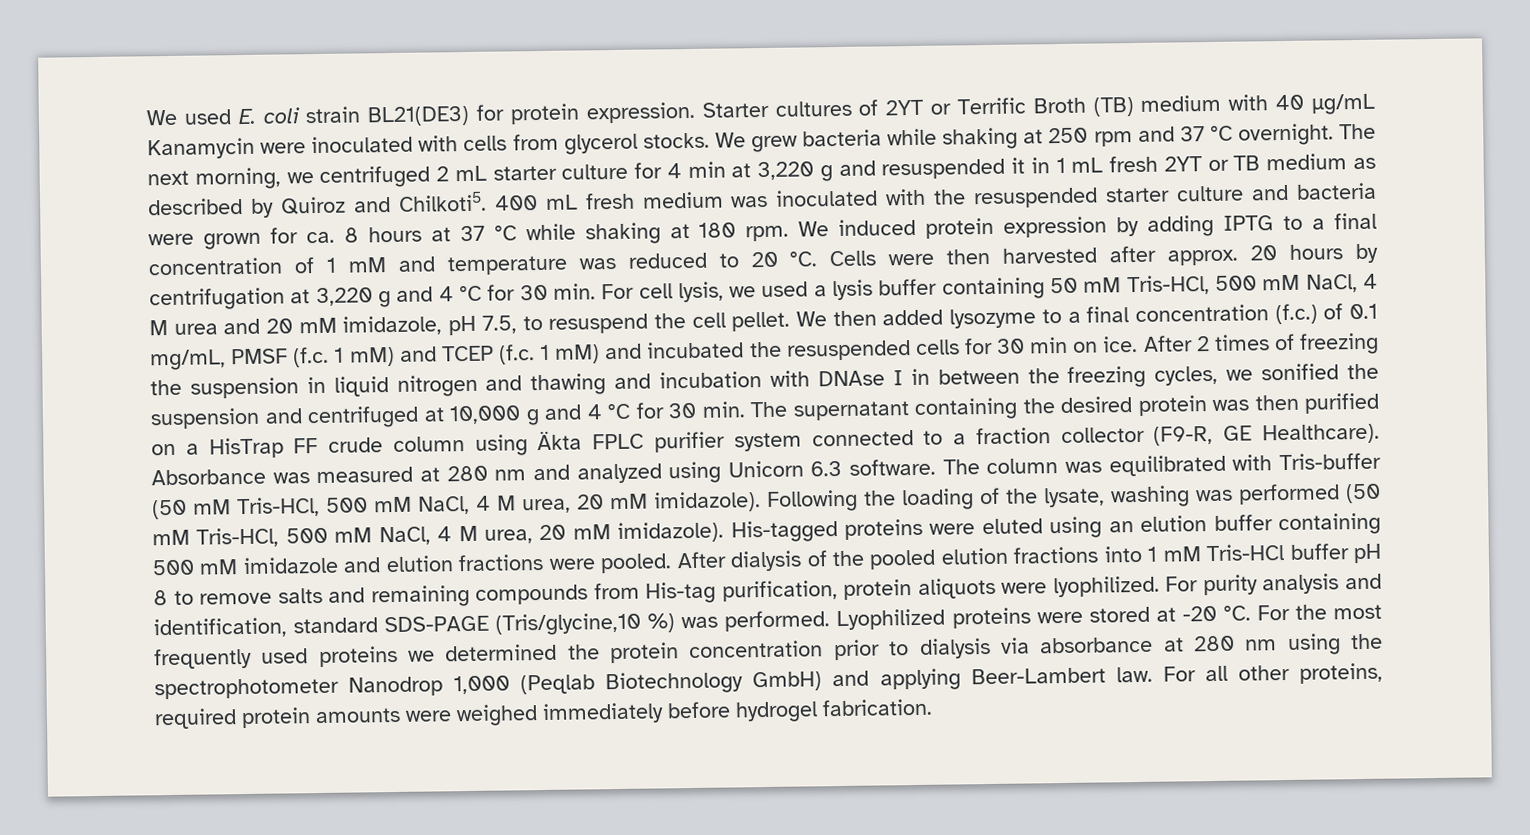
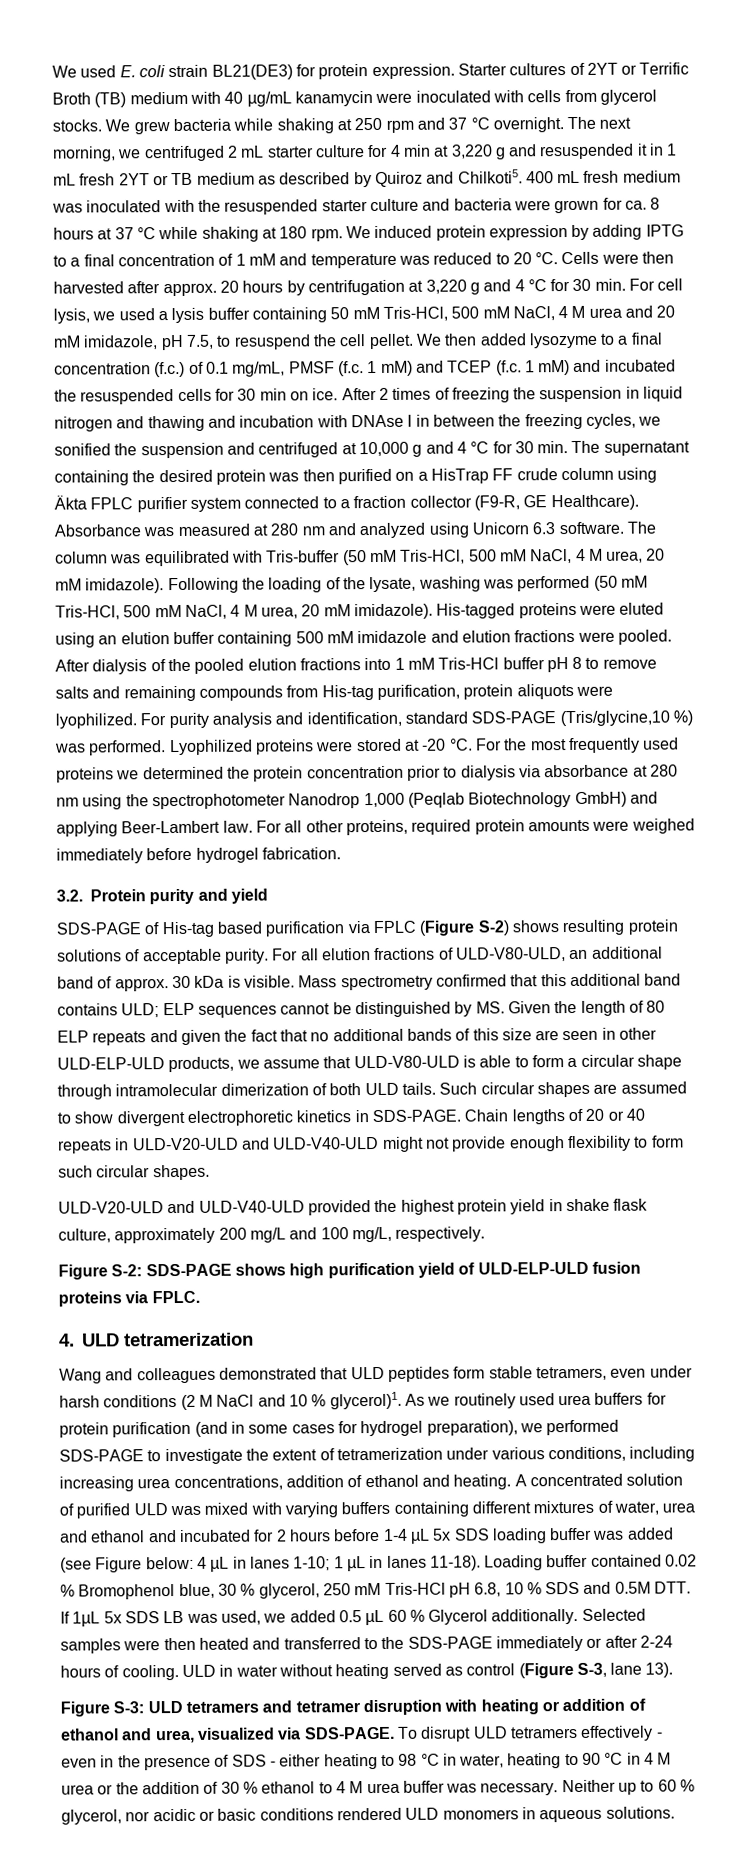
[147,137,255,160] Kanamycin -> [294,91,373,107] kanamycin
(933, 707) none -> [56,888,268,905] [56,919,678,938] [57,946,663,965] [57,973,682,992] [57,1000,666,1018] [57,1027,658,1046] [57,1054,682,1073] [57,1081,687,1100] [57,1108,645,1127] [58,1135,684,1154] [58,1164,210,1181] [58,1198,649,1216] [58,1226,486,1244] [58,1261,641,1280] [58,1290,200,1307] [59,1332,255,1347] [59,1365,693,1384] [59,1391,667,1410] [59,1419,620,1438] [59,1446,696,1465] [59,1473,684,1492] [59,1500,696,1519] [60,1527,674,1544] [60,1554,698,1573] [60,1581,692,1600] [60,1608,646,1627] [60,1635,673,1654] [60,1662,674,1681] [60,1698,646,1717] [61,1725,663,1744] [61,1752,672,1771] [61,1779,696,1796] [61,1806,675,1825] // 3.2. Protein purity and yield // SDS-PAGE of His-tag based purification via FPLC (Figure S-2) shows resulting protein solutions of acceptable purity. For all elution fractions of ULD-V80-ULD, an additional band of approx. 30 kDa is visible. Mass spectrometry confirmed that this additional band contains ULD; ELP sequences cannot be distinguished by MS. Given the length of 80 ELP repeats and given the fact that no additional bands of this size are seen in other ULD-ELP-ULD products, we assume that ULD-V80-ULD is able to form a circular shape through intramolecular dimerization of both ULD tails. Such circular shapes are assumed to show divergent electrophoretic kinetics in SDS-PAGE. Chain lengths of 20 or 40 repeats in ULD-V20-ULD and ULD-V40-ULD might not provide enough flexibility to form such circular shapes. // ULD-V20-ULD and ULD-V40-ULD provided the highest protein yield in shake flask culture, approximately 200 mg/L and 100 mg/L, respectively. // Figure S-2: SDS-PAGE shows high purification yield of ULD-ELP-ULD fusion proteins via FPLC. // 4. ULD tetramerization // Wang and colleagues demonstrated that ULD peptides form stable tetramers, even under harsh conditions (2 M NaCl and 10 % glycerol)1. As we routinely used urea buffers for protein purification (and in some cases for hydrogel preparation), we performed SDS-PAGE to investigate the extent of tetramerization under various conditions, including increasing urea concentrations, addition of ethanol and heating. A concentrated solution of purified ULD was mixed with varying buffers containing different mixtures of water, urea and ethanol and incubated for 2 hours before 1-4 µL 5x SDS loading buffer was added (see Figure below: 4 µL in lanes 1-10; 1 µL in lanes 11-18). Loading buffer contained 0.02 % Bromophenol blue, 30 % glycerol, 250 mM Tris-HCl pH 6.8, 10 % SDS and 0.5M DTT. If 1µL 5x SDS LB was used, we added 0.5 µL 60 % Glycerol additionally. Selected samples were then heated and transferred to the SDS-PAGE immediately or after 2-24 hours of cooling. ULD in water without heating served as control (Figure S-3, lane 13). // Figure S-3: ULD tetramers and tetramer disruption with heating or addition of ethanol and urea, visualized via SDS-PAGE. To disrupt ULD tetramers effectively - even in the presence of SDS - either heating to 98 °C in water, heating to 90 °C in 4 M urea or the addition of 30 % ethanol to 4 M urea buffer was necessary. Neither up to 60 % glycerol, nor acidic or basic conditions rendered ULD monomers in aqueous solutions.

